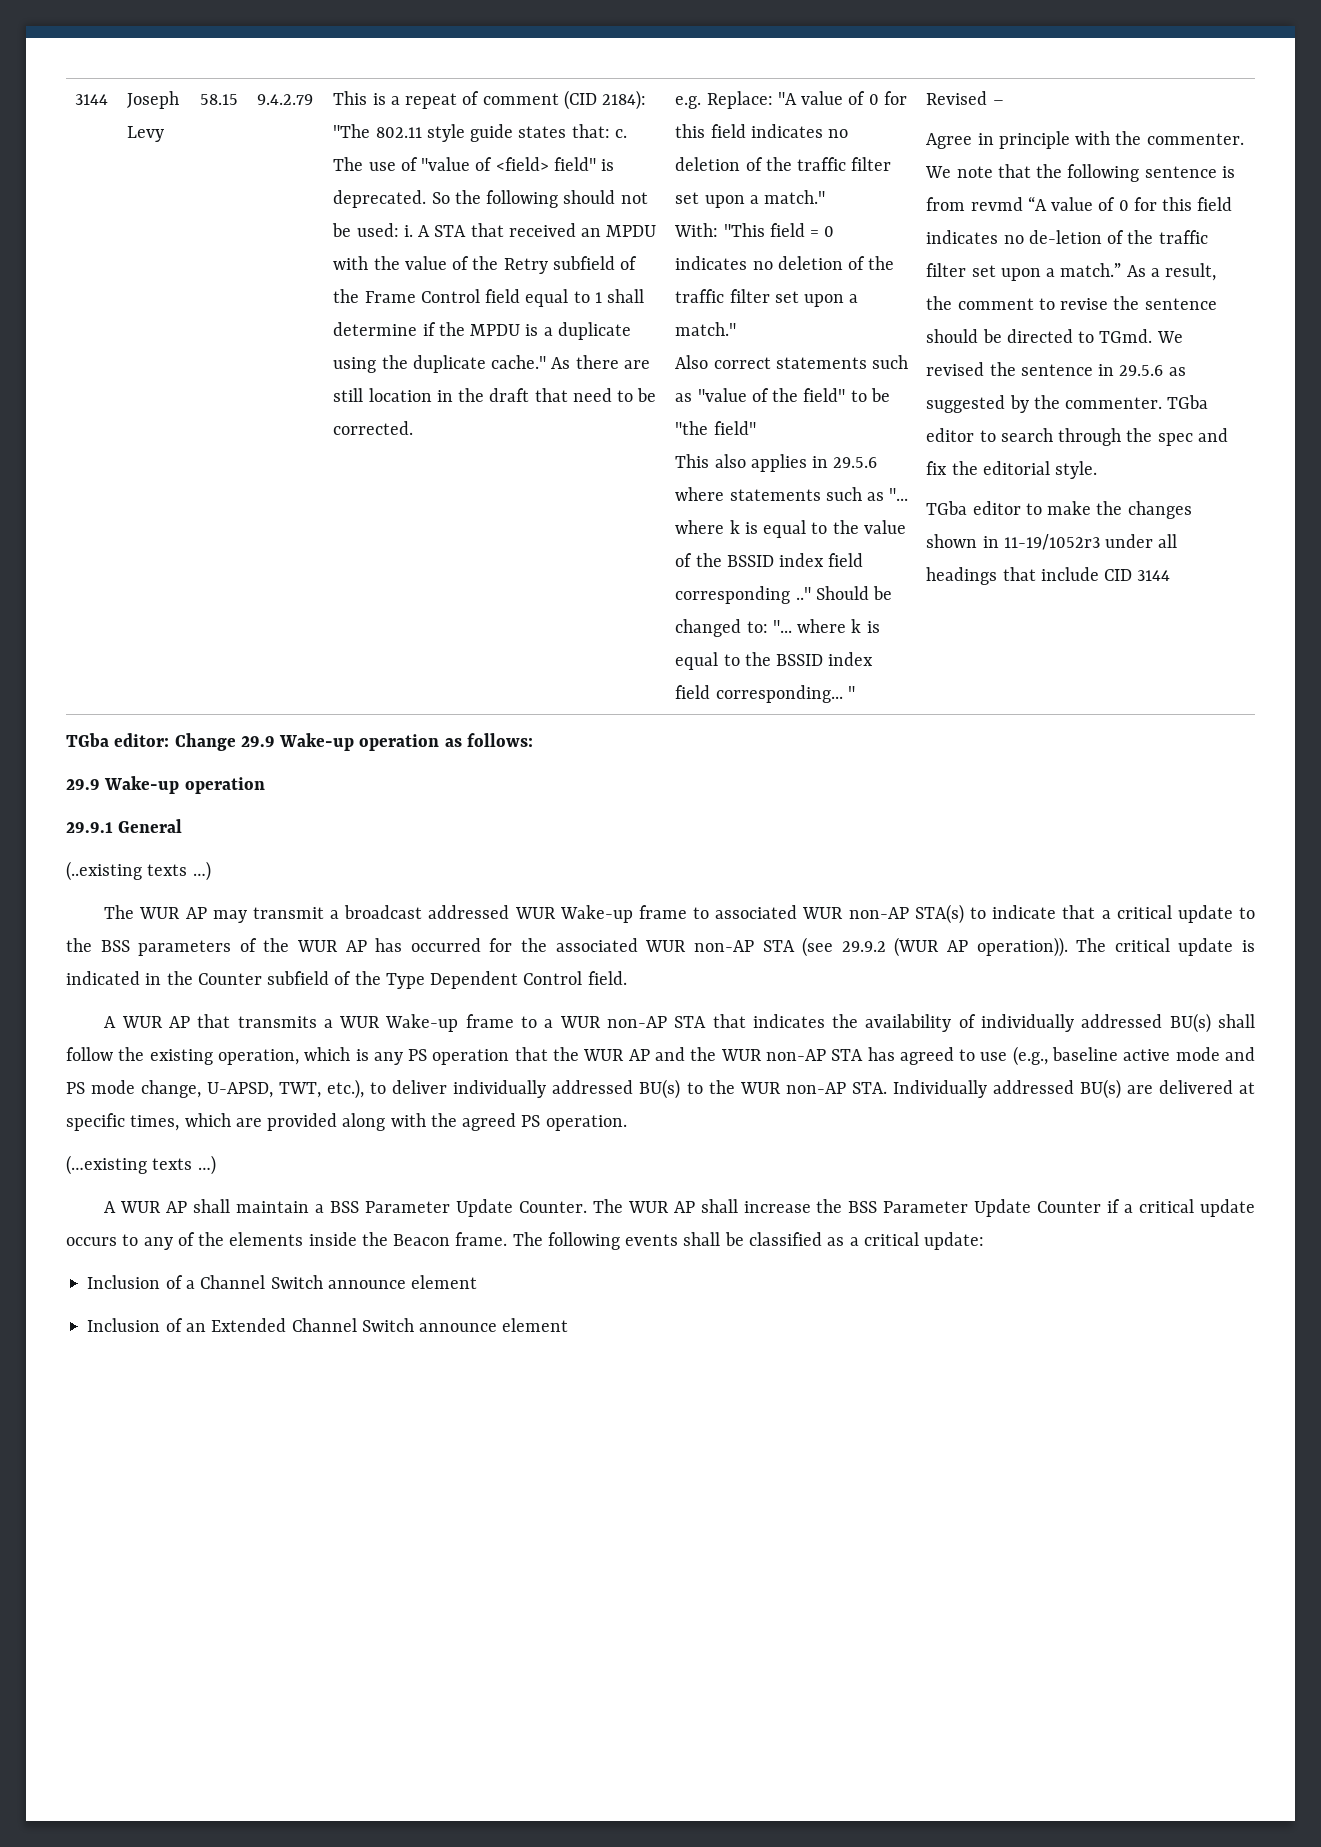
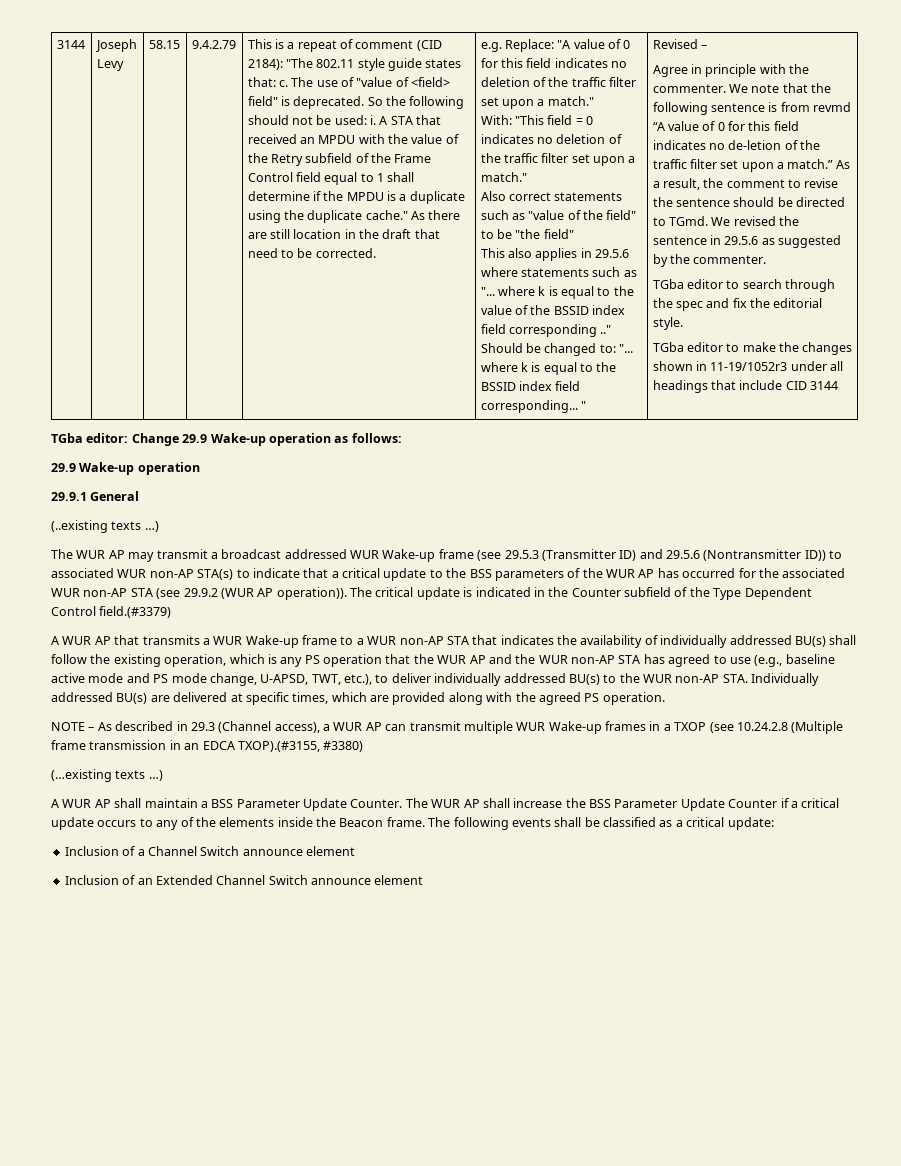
(1163, 403) none -> (767, 259) //
(687, 912) none -> [477,549,826,561] (see 29.5.3 (Transmitter ID) and 29.5.6 (Nontransmitter ID))
[587,971,627,985] field. -> [99,606,172,618] field.(#3379)
(627, 1123) none -> [51,721,844,734] [51,740,364,752] // NOTE – As described in 29.3 (Channel access), a WUR AP can transmit multiple WUR Wake-up frames in a TXOP (see 10.24.2.8 (Multiple frame transmission in an EDCA TXOP).(#3155, #3380)

